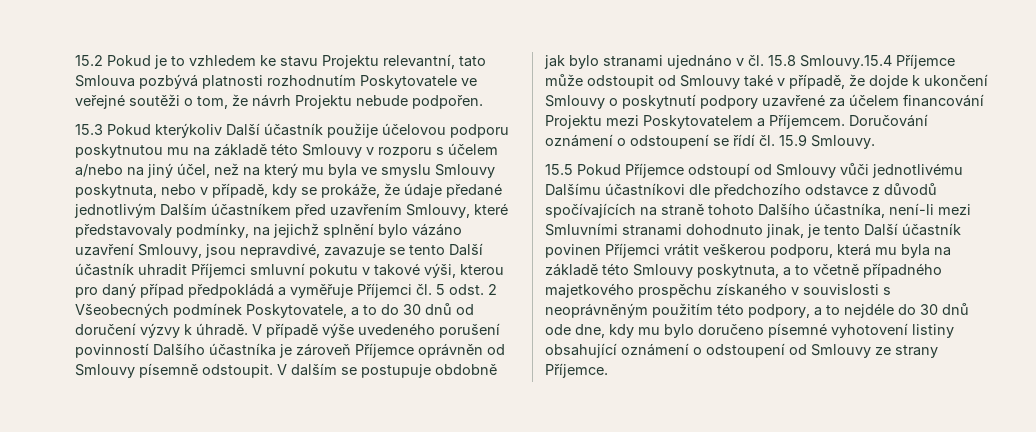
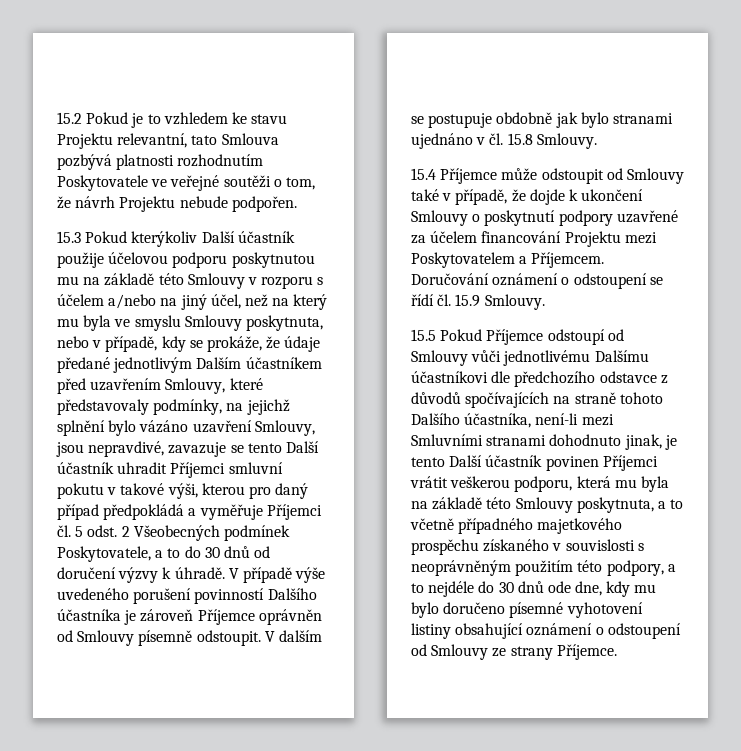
[800,55,892,69] Smlouvy.15.4 -> [536,133,597,149] [411,168,436,180] Smlouvy. // 15.4

